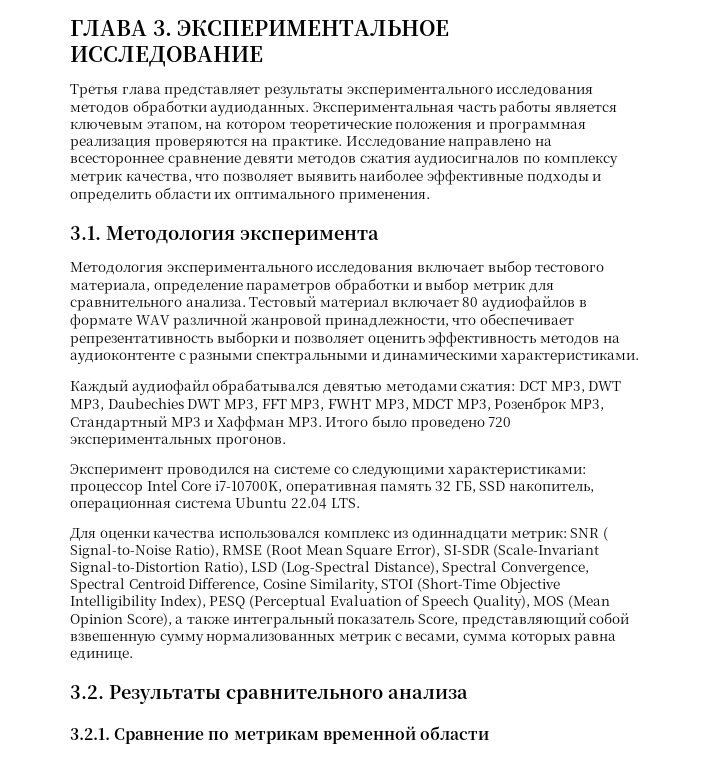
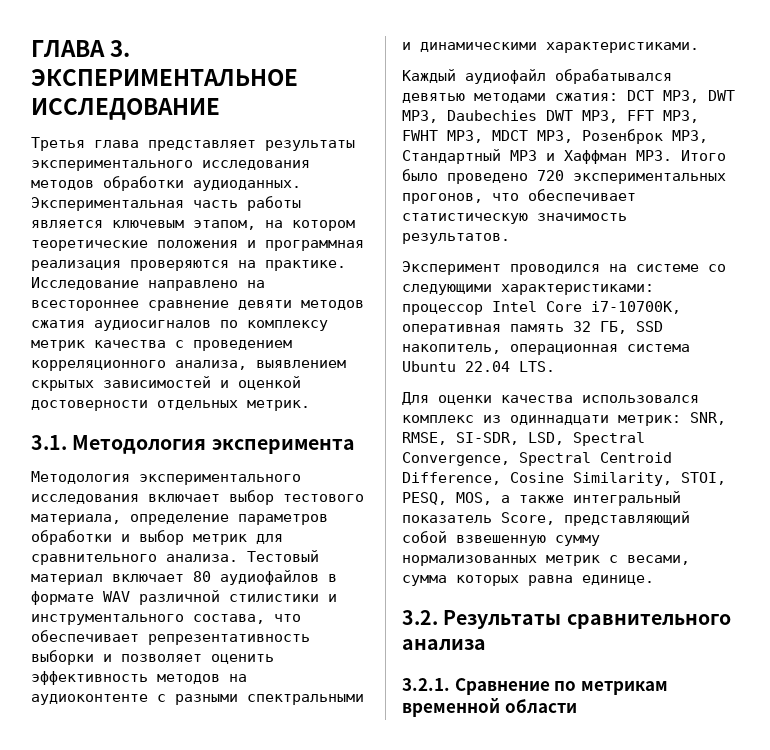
[125,169,602,185] [70,187,430,203] качества, что позволяет выявить наиболее эффективные подходы и определить области их оптимального применения. -> [94,340,292,351] [31,360,346,371] [31,376,301,391] [31,400,310,411] качества с проведением корреляционного анализа, выявлением скрытых зависимостей и оценкой достоверности отдельных метрик.
[250,314,449,329] жанровой принадлежности, -> [229,594,337,602] [31,614,265,625] стилистики и инструментального состава,
[215,436,286,448] прогонов. -> [402,189,636,204] [402,213,627,224] [402,233,510,244] прогонов, что обеспечивает статистическую значимость результатов.
[570,527,608,541] [70,544,600,559] [70,561,439,576] SNR ( Signal-to-Noise Ratio), RMSE (Root Mean Square Error), SI-SDR (Scale-Invariant Signal-to-Distortion Ratio), LSD (Log-Spectral Distance), -> [690,412,726,425] [402,432,564,445] SNR, RMSE, SI-SDR, LSD,
[381,578,560,593] [70,595,610,610] [70,613,172,628] STOI (Short-Time Objective Intelligibility Index), PESQ (Perceptual Evaluation of Speech Quality), MOS (Mean Opinion Score), -> [681,472,726,485] [402,492,492,505] STOI, PESQ, MOS,

